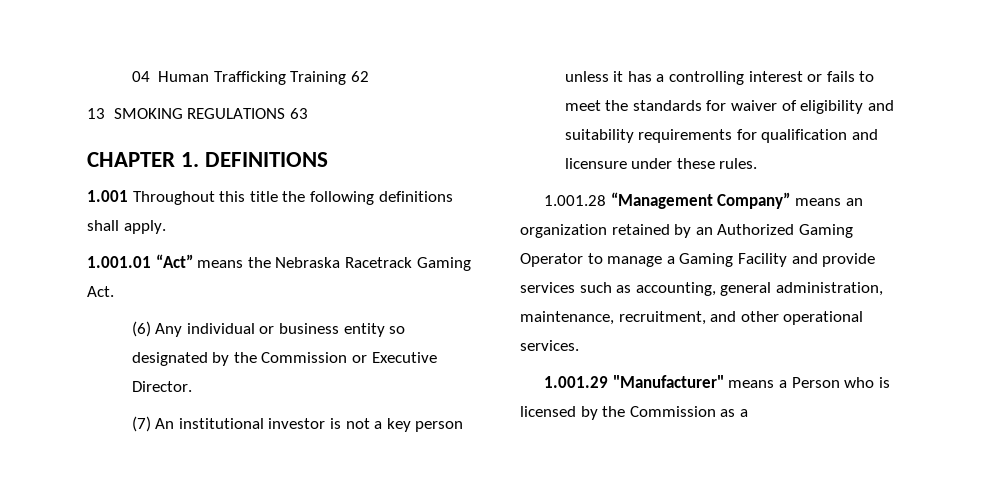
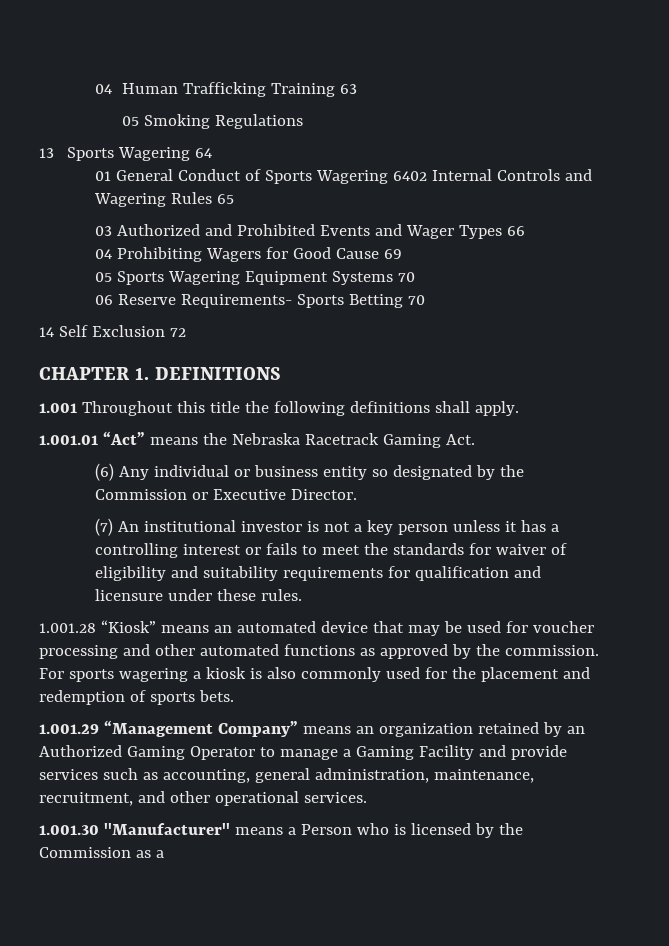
[350,71,369,82] [87,108,308,119] 62 // 13 SMOKING REGULATIONS 63 -> [340,84,358,94] [122,114,304,129] [39,147,212,161] [94,169,592,184] [93,192,234,207] [94,224,525,239] [94,247,402,262] [94,271,415,285] [94,294,425,308] [39,325,186,337] 63 // 05 Smoking Regulations // 13 Sports Wagering 64 // 01 General Conduct of Sports Wagering 6402 Internal Controls and Wagering Rules 65 // 03 Authorized and Prohibited Events and Wager Types 66 // 04 Prohibiting Wagers for Good Cause 69 // 05 Sports Wagering Equipment Systems 70 // 06 Reserve Requirements- Sports Betting 70 // 14 Self Exclusion 72
(607, 200) none -> [100,620,594,636] [39,644,599,659] [39,667,590,682] [39,690,234,705] [39,724,99,734] “Kiosk” means an automated device that may be used for voucher processing and other automated functions as approved by the commission. For sports wagering a kiosk is also commonly used for the placement and redemption of sports bets. // 1.001.29
[544,376,609,388] 1.001.29 -> [39,825,99,835] 1.001.30

